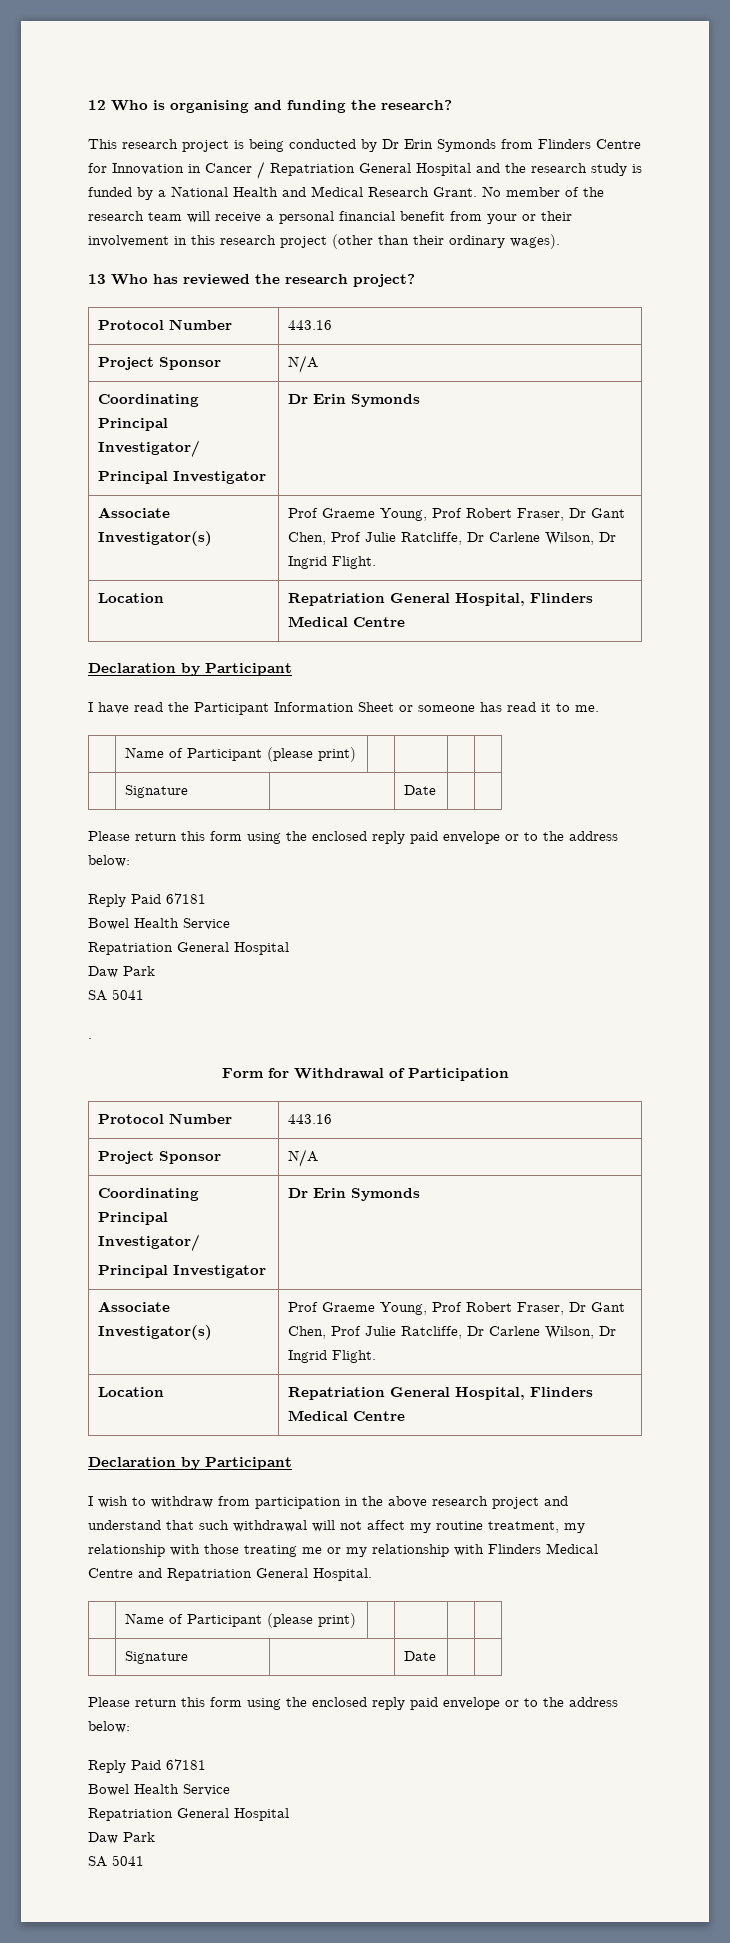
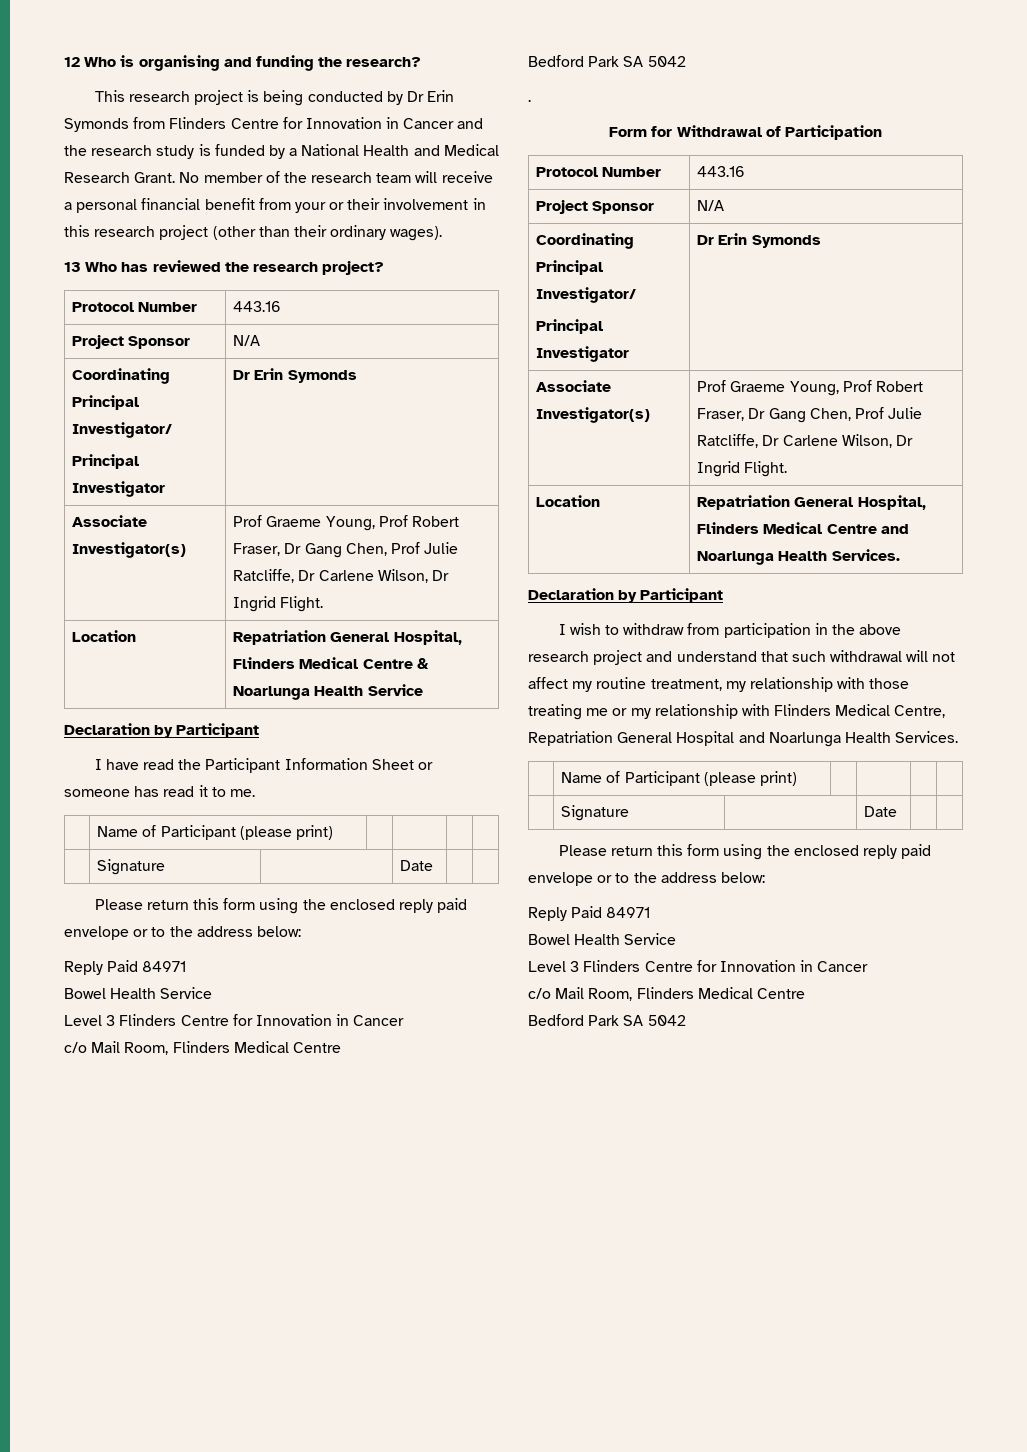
[257,161,471,179] / Repatriation General Hospital -> (455, 123) none
[590,508,625,518] Gant -> [304,543,342,558] Gang
(405, 622) none -> [416,658,429,669] [233,684,423,700] & Noarlunga Health Service
[166,893,206,904] [88,918,230,930] [88,942,289,955] [88,966,155,978] [88,989,144,1001] 67181 // Bowel Health Service // Repatriation General Hospital // Daw Park // SA 5041 -> [142,961,187,972] [64,987,213,999] [64,1014,405,1026] [64,1041,341,1055] [528,55,686,67] 84971 // Bowel Health Service // Level 3 Flinders Centre for Innovation in Cancer // c/o Mail Room, Flinders Medical Centre // Bedford Park SA 5042
[590,1302,625,1312] Gant -> [768,408,806,423] Gang
(405, 1416) none -> [880,524,909,534] [697,549,900,565] and Noarlunga Health Services.
[88,1568,372,1581] Centre and Repatriation General Hospital. -> [894,705,946,718] [528,731,959,747] Centre, Repatriation General Hospital and Noarlunga Health Services.
[166,1759,206,1770] [88,1784,230,1796] [88,1808,289,1821] [88,1832,155,1844] [88,1855,144,1867] 67181 // Bowel Health Service // Repatriation General Hospital // Daw Park // SA 5041 -> [606,907,651,918] [528,933,677,945] [528,960,869,972] [528,987,805,1001] [528,1014,686,1026] 84971 // Bowel Health Service // Level 3 Flinders Centre for Innovation in Cancer // c/o Mail Room, Flinders Medical Centre // Bedford Park SA 5042

